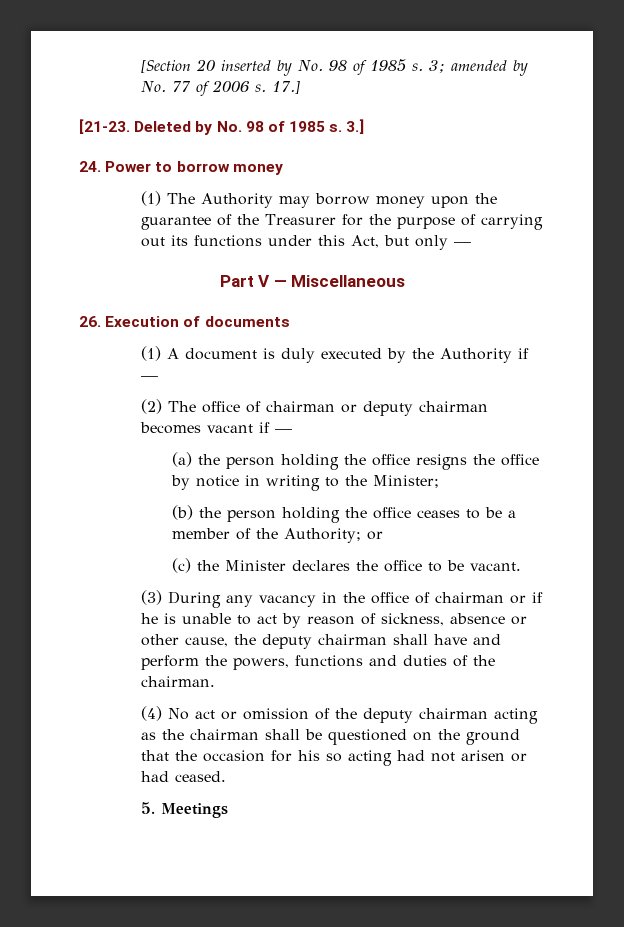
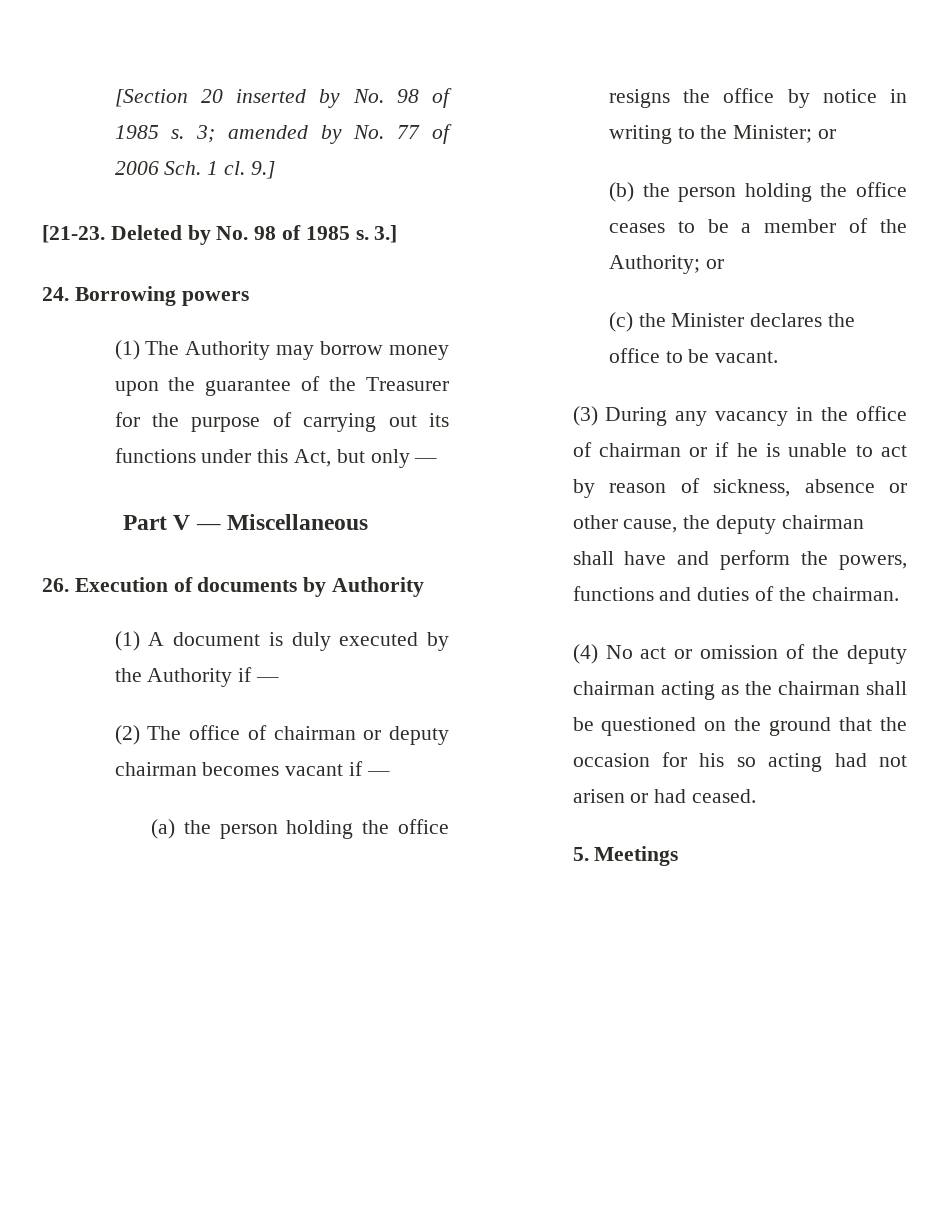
[255,80,301,94] s. 17.] -> [164,161,275,179] Sch. 1 cl. 9.]
[105,161,283,175] Power to borrow money -> [74,286,249,306] Borrowing powers
(290, 321) none -> [303,577,425,597] by Authority
(440, 481) none -> [818,129,837,139] or

